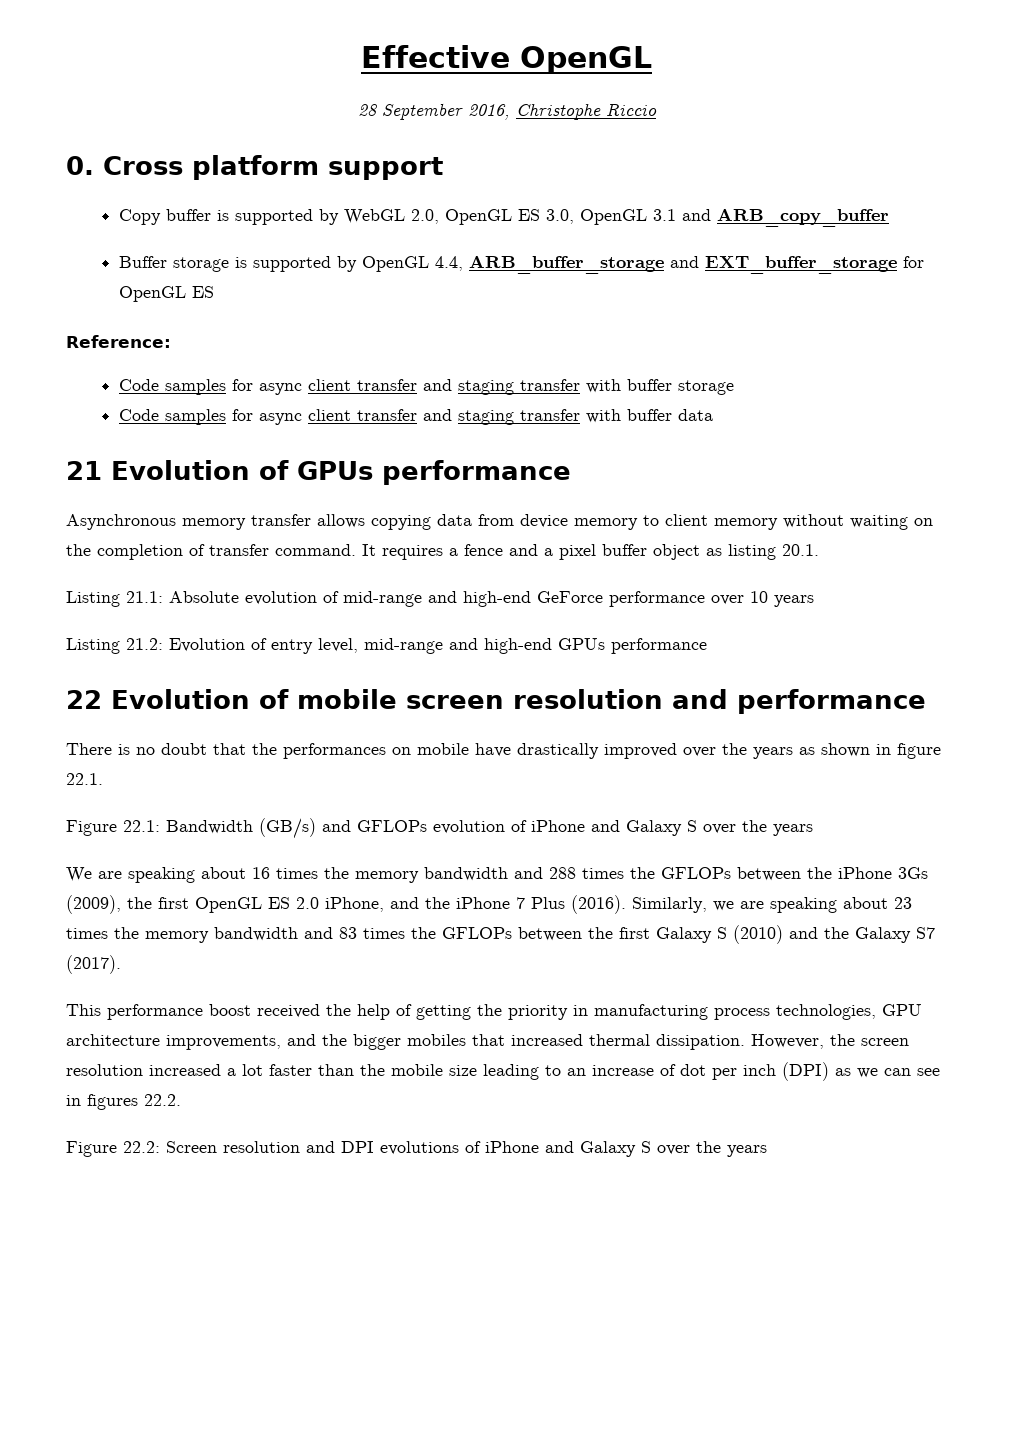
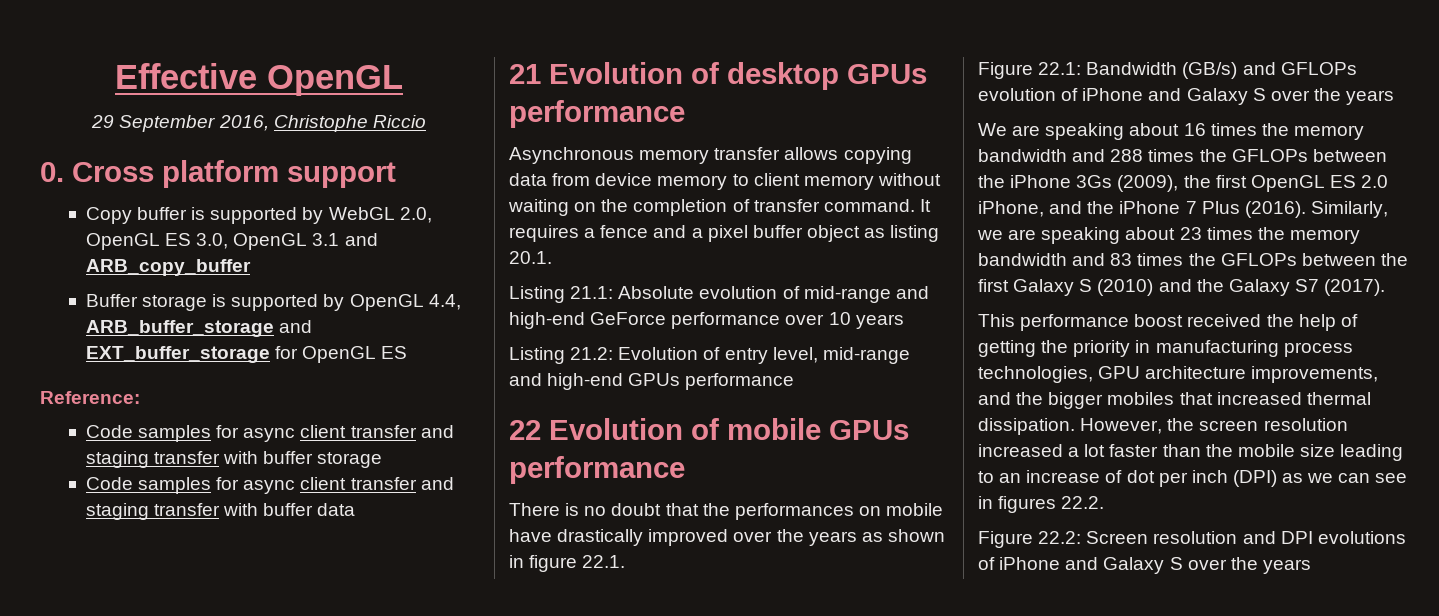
[357,104,377,116] 28 -> [91,115,115,128] 29
(289, 470) none -> [727,62,839,90] desktop
[406,689,728,709] screen resolution and -> [829,420,909,440] GPUs

